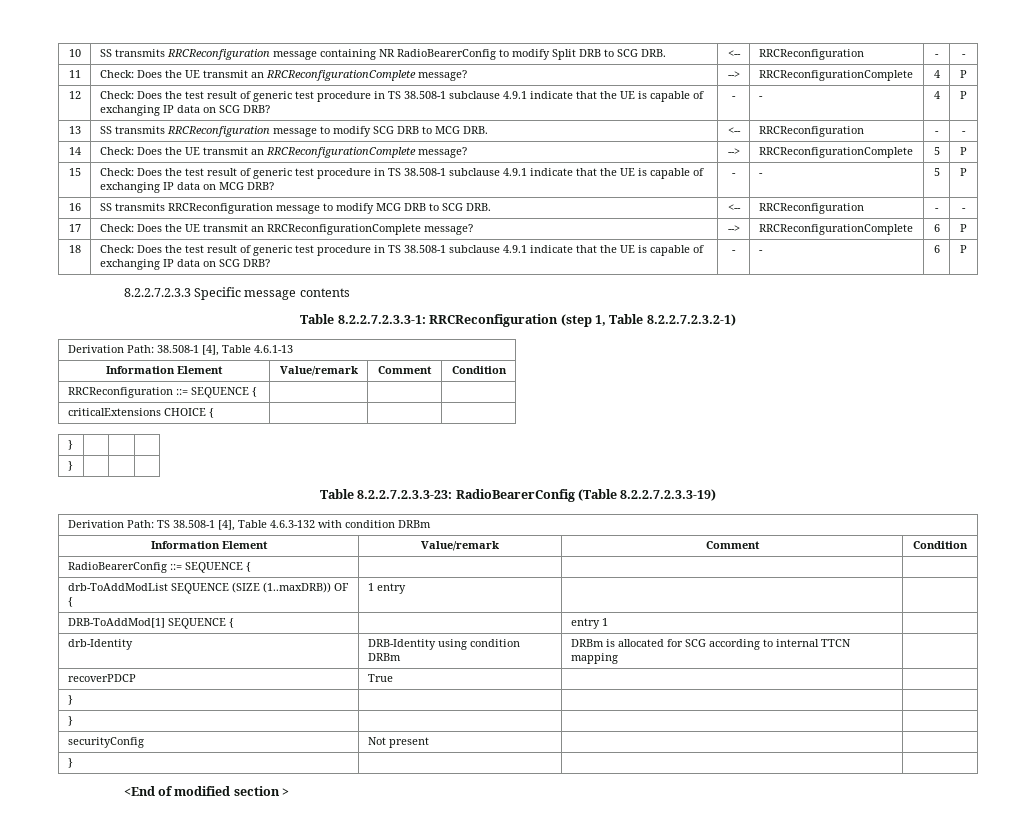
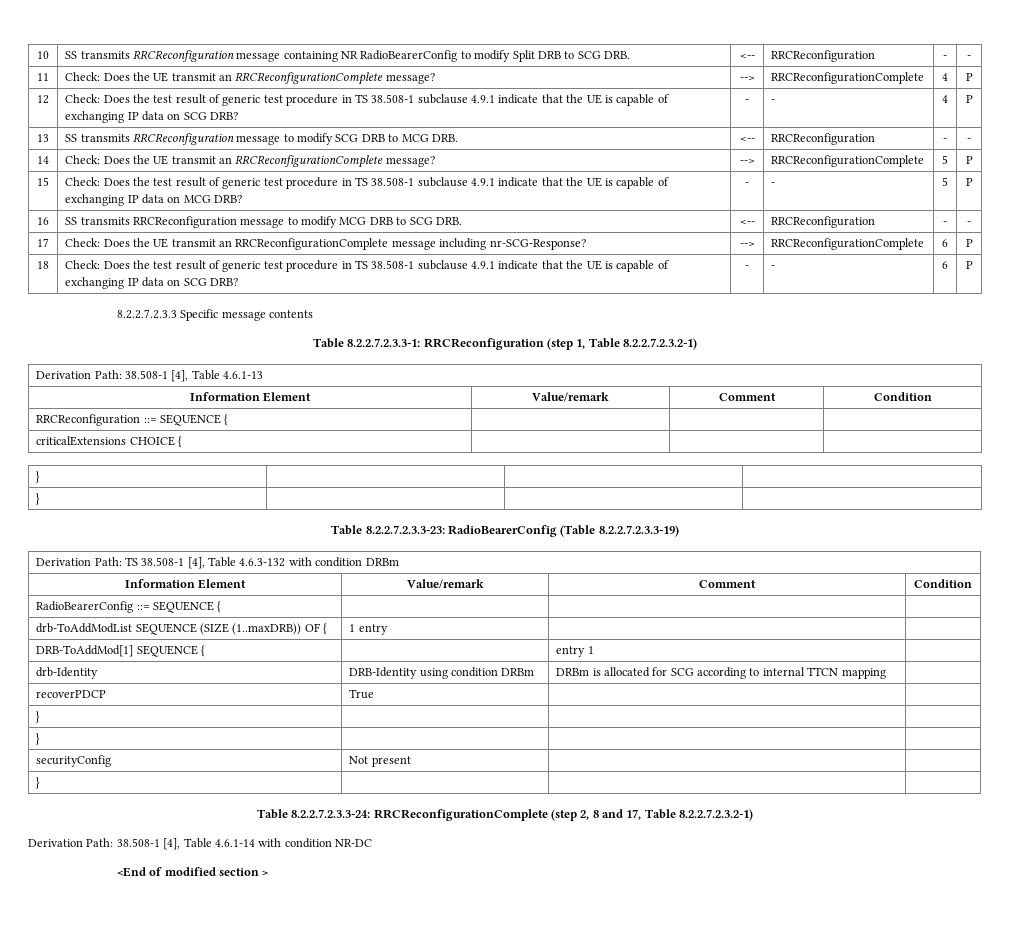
[423,224,473,235] message? -> [391,238,586,250] message including nr-SCG-Response?
(73, 763) none -> [256,809,754,821] [28,838,372,850] // Table 8.2.2.7.2.3.3-24: RRCReconfigurationComplete (step 2, 8 and 17, Table 8.2.2.7.2.3.2-1) // Derivation Path: 38.508-1 [4], Table 4.6.1-14 with condition NR-DC

